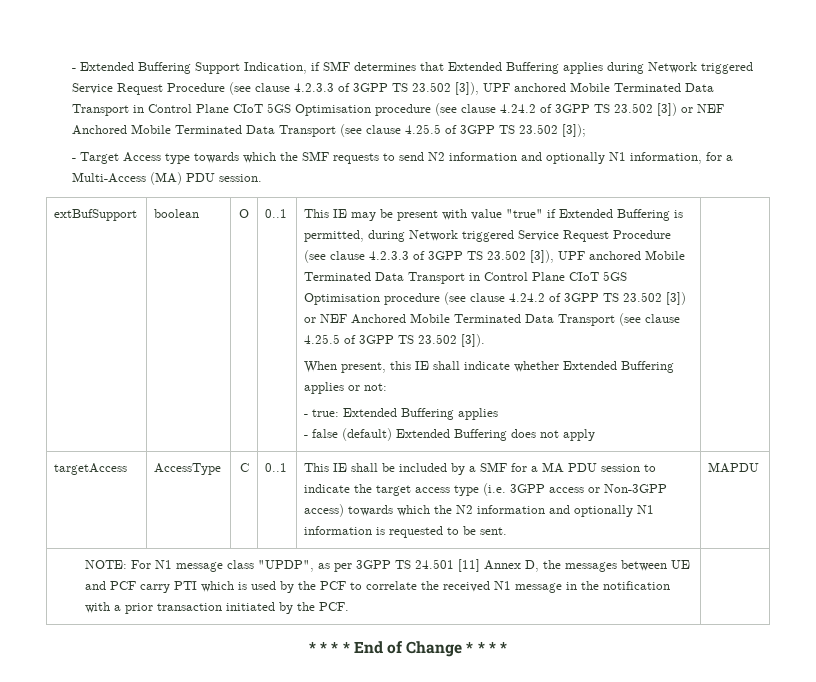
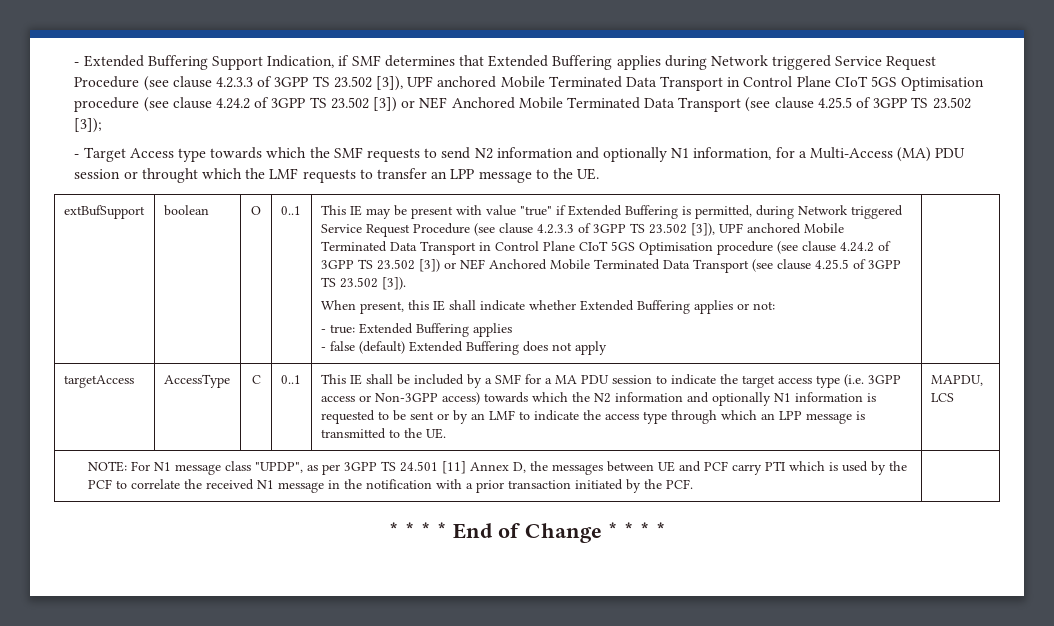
[218,174,262,182] session. -> [74,168,600,183] session or throught which the LMF requests to transfer an LPP message to the UE.
[480,527,508,535] [708,462,760,473] sent. | MAPDU -> [409,410,865,424] [320,428,446,439] [930,375,983,386] [930,393,954,402] sent or by an LMF to indicate the access type through which an LPP message is transmitted to the UE. | MAPDU, LCS

